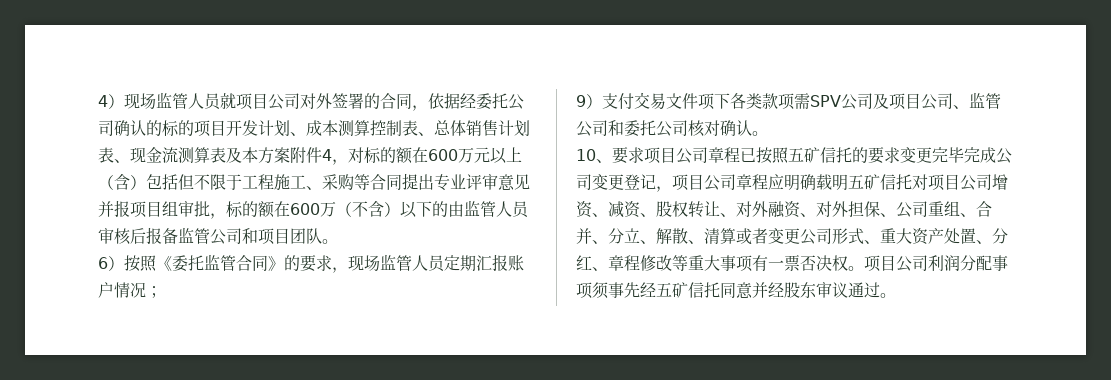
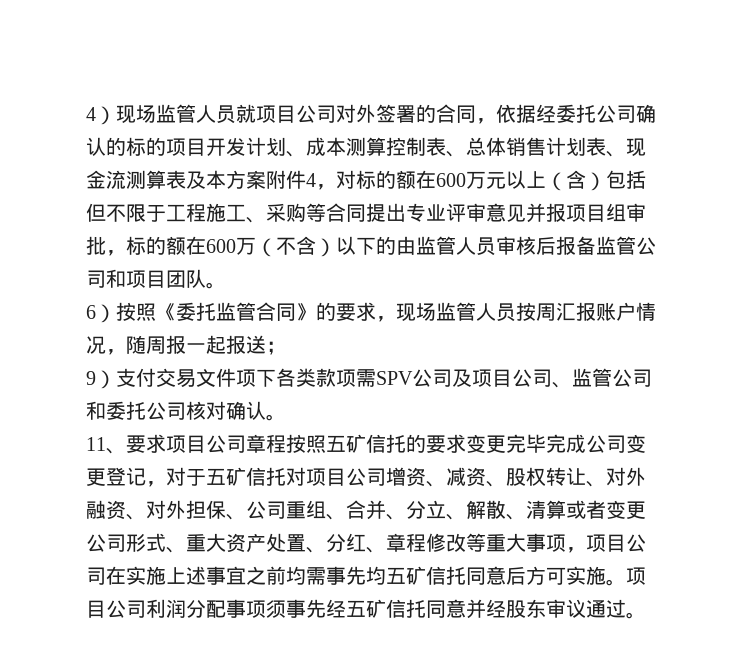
[444,255,476,271] 定期 -> [516,302,556,321] 按周
(146, 290) none -> [106,335,266,355] ，随周报一起报送
[576,149,596,161] 10 -> [86,437,106,451] 11
[740,147,756,162] 已 -> (286, 443) none
[672,174,848,191] 项目公司章程应明确载明 -> [166,467,206,486] 对于
[752,255,848,271] 有一票否决权 -> [566,534,646,553] [86,566,606,585] ，项目公司在实施上述事宜之前均需事先均五矿信托同意后方可实施

